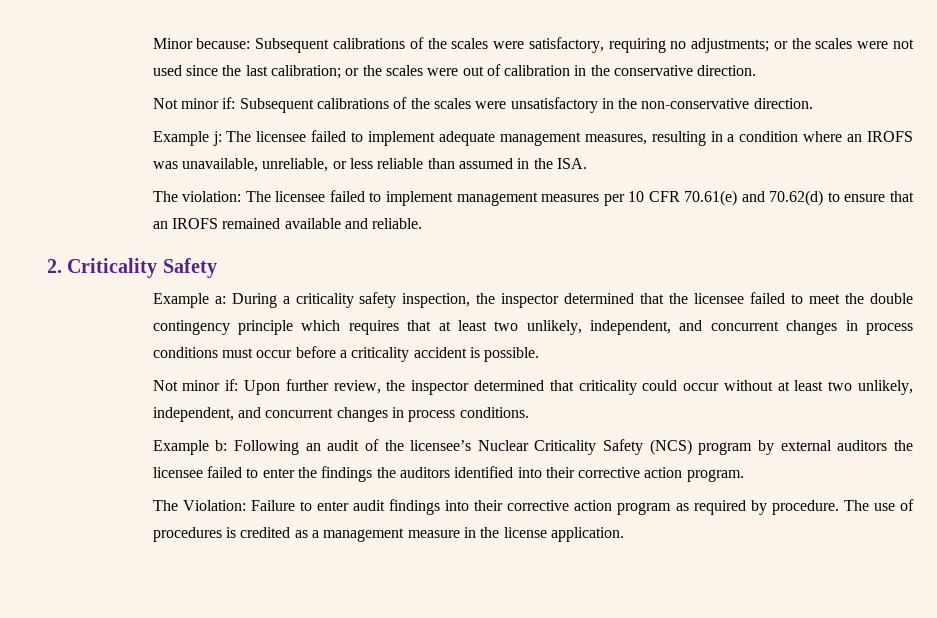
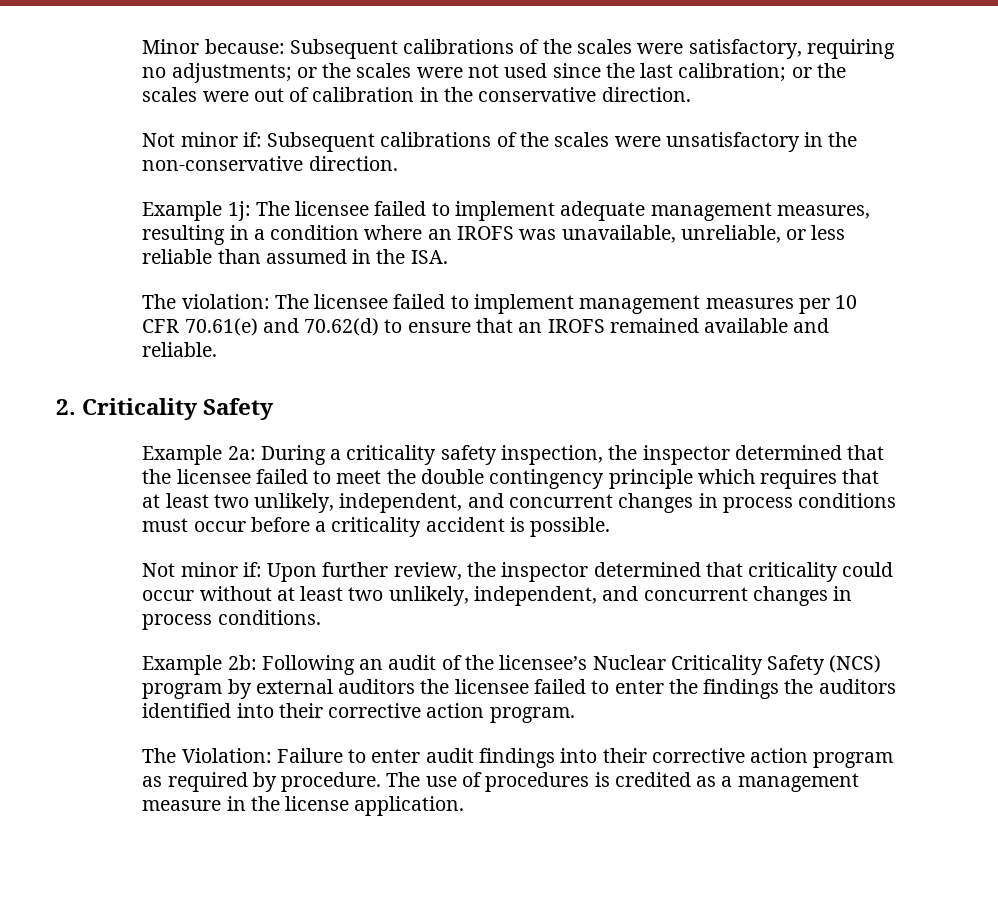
[212,131,222,146] j: -> [227,201,251,221] 1j:
[214,296,226,304] a: -> [227,446,256,460] 2a:
[215,440,228,451] b: -> [227,655,257,670] 2b:

